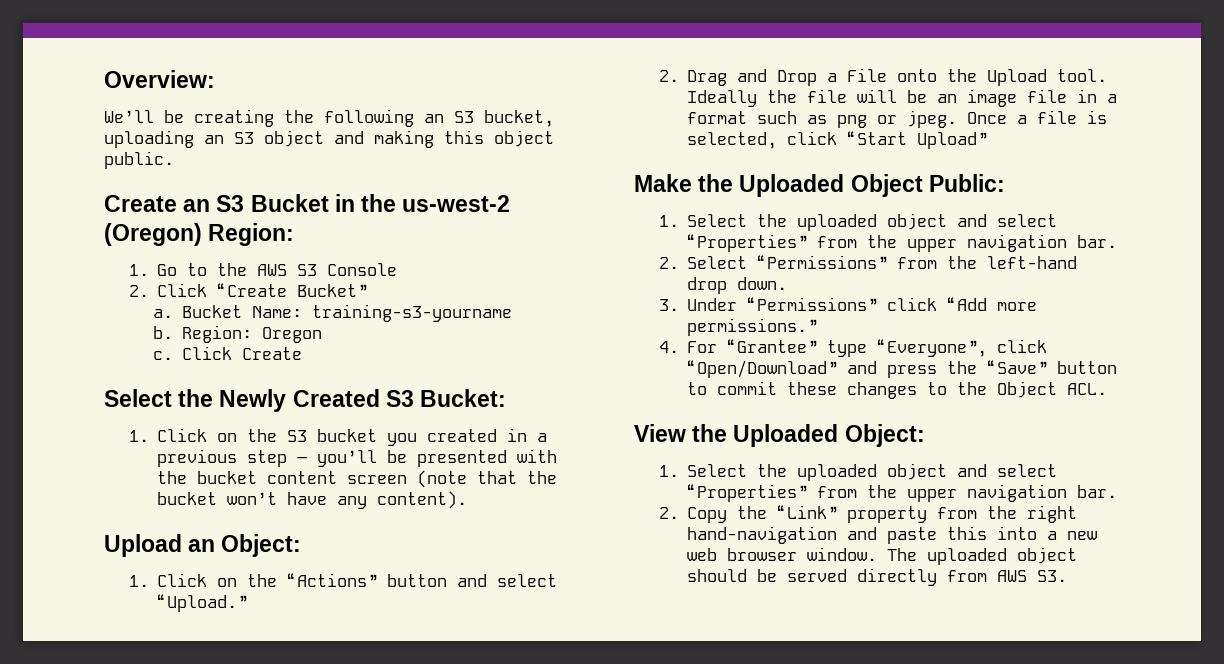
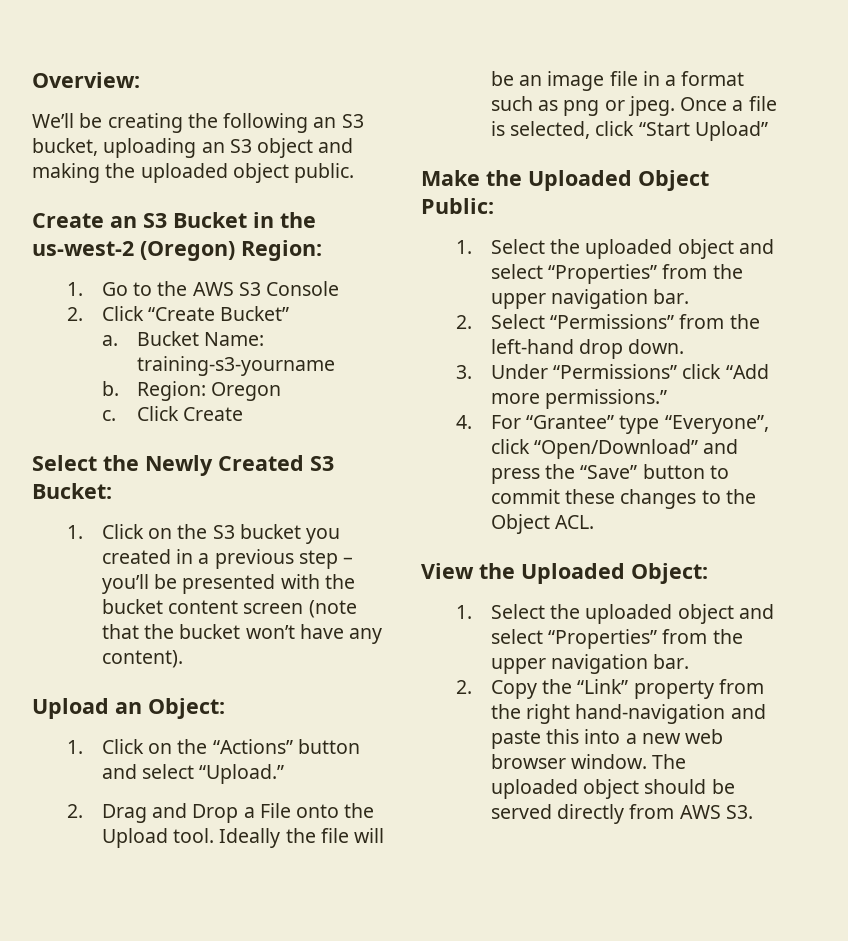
[444,130,484,144] this -> [105,163,228,183] the uploaded

